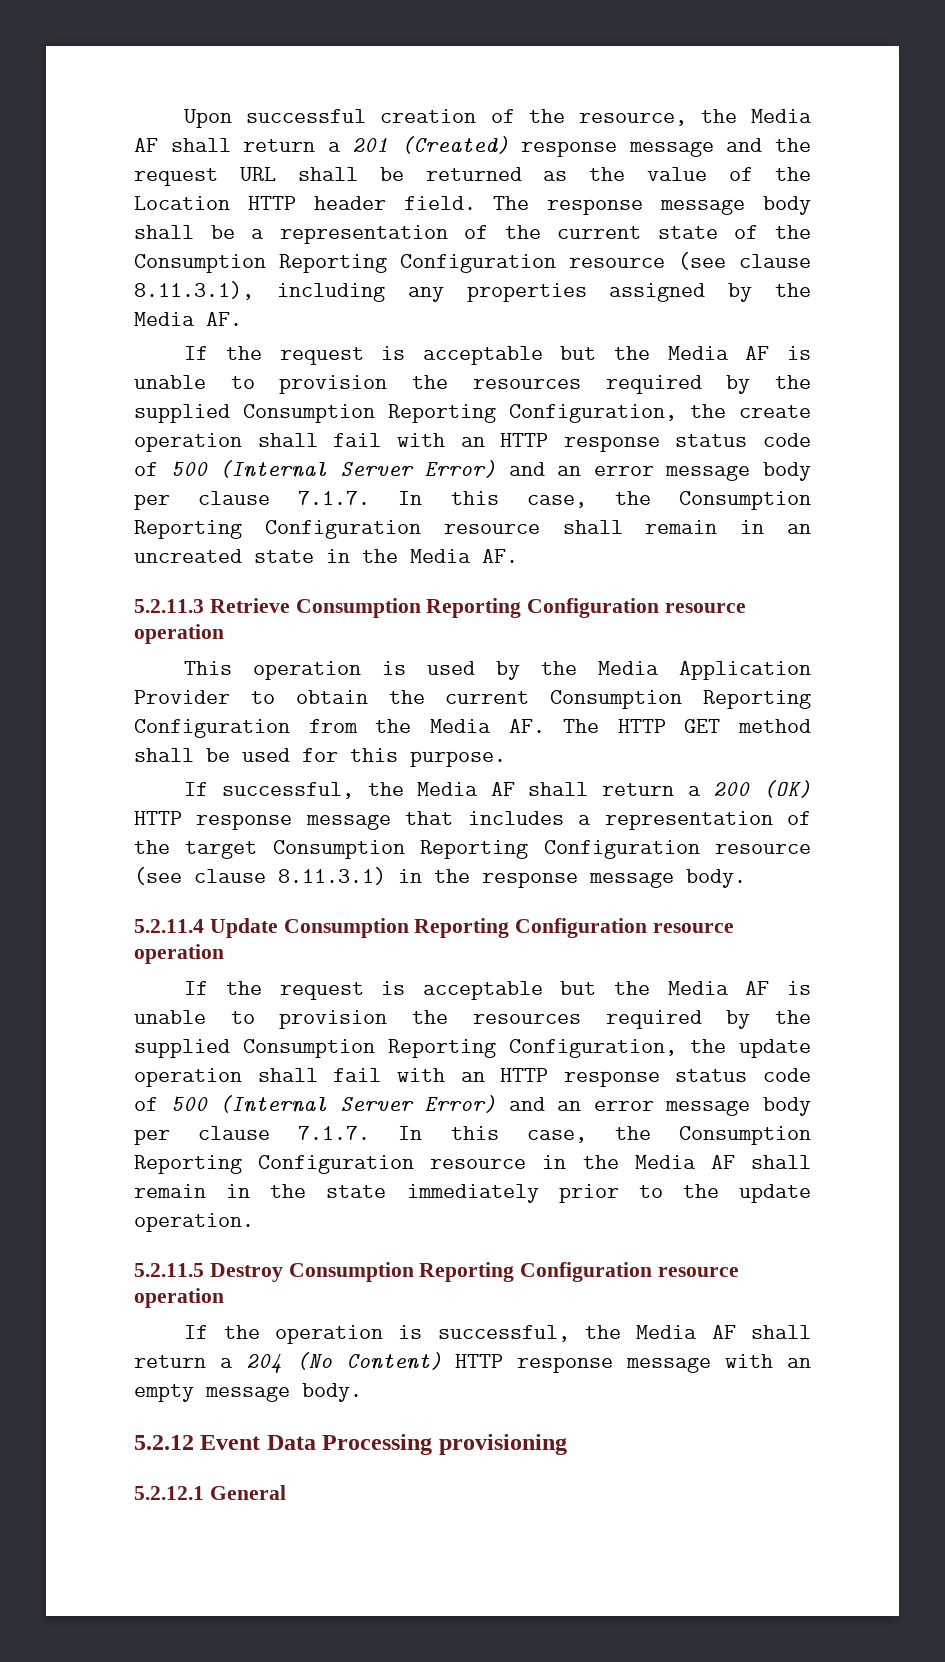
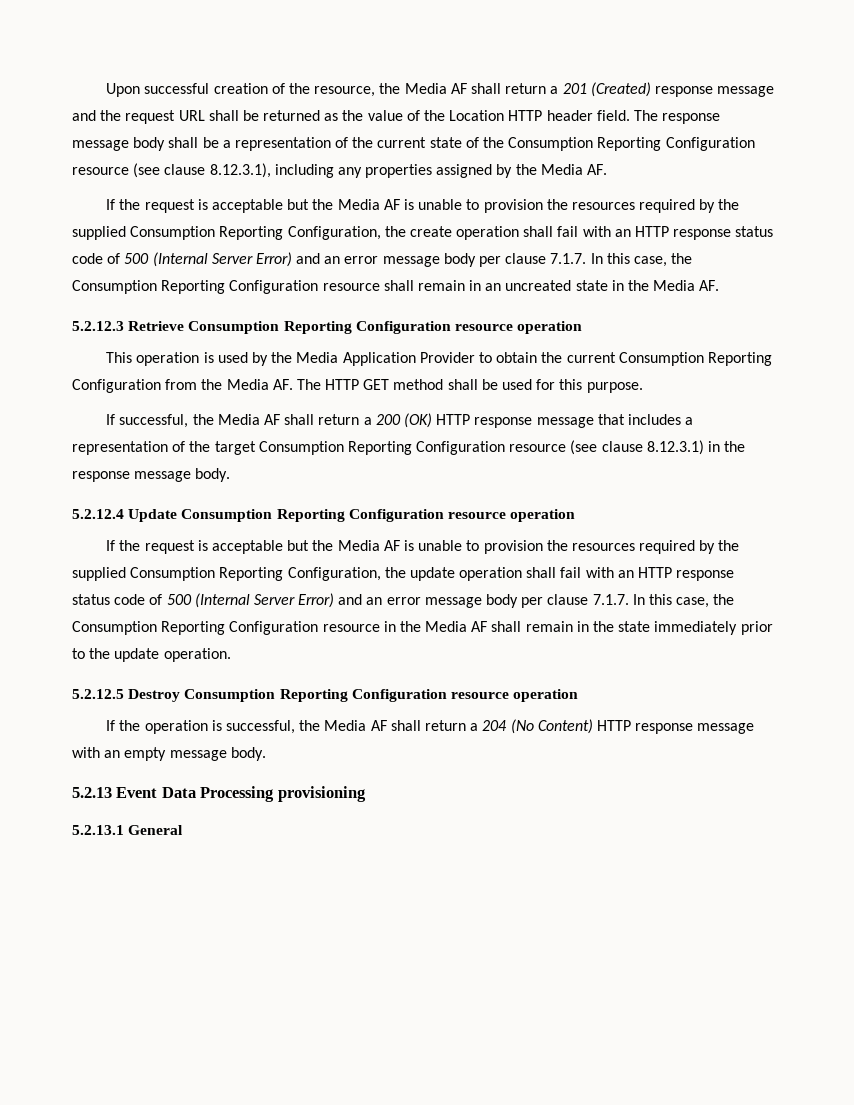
[134,281,254,300] 8.11.3.1), -> [209,163,271,178] 8.12.3.1),
[134,599,204,613] 5.2.11.3 -> [72,321,124,331] 5.2.12.3
[278,867,386,885] 8.11.3.1) -> [646,440,704,455] 8.12.3.1)
[134,919,204,933] 5.2.11.4 -> [72,509,124,519] 5.2.12.4
[134,1263,204,1277] 5.2.11.5 -> [72,689,124,699] 5.2.12.5
[134,1435,194,1450] 5.2.12 -> [72,787,112,798] 5.2.13
[134,1486,204,1500] 5.2.12.1 -> [72,825,124,835] 5.2.13.1

